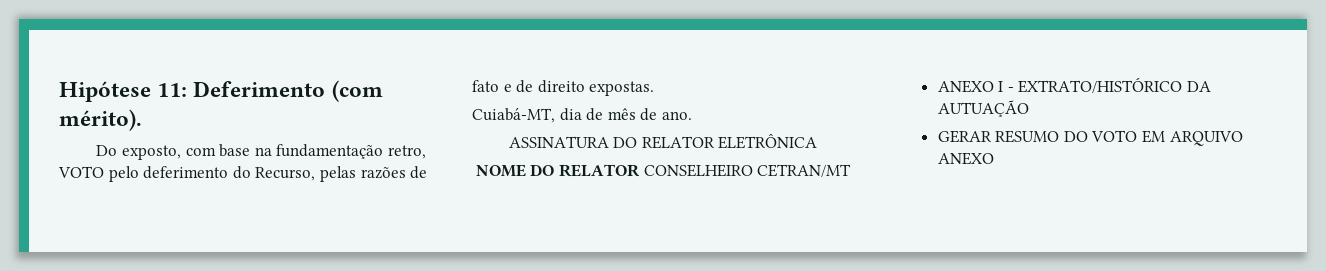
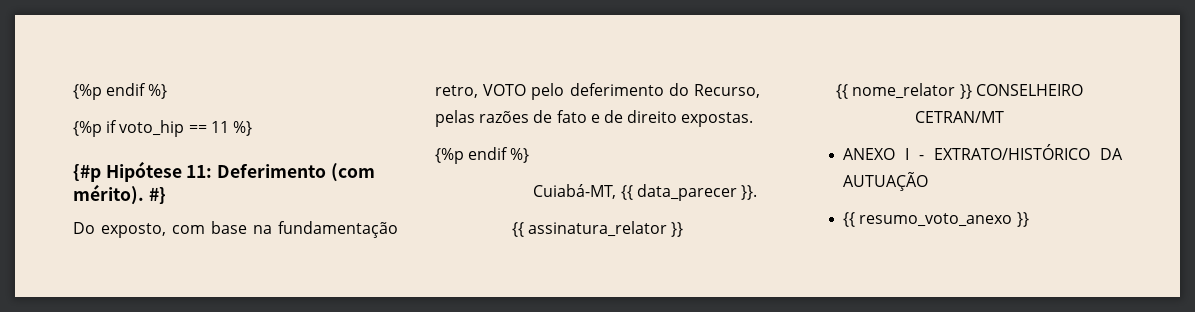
(59, 91) none -> [73,83,168,100] [73,120,252,137] [73,164,101,182] {%p endif %} // {%p if voto_hip == 11 %} // {#p
(142, 120) none -> [148,187,166,204] #}
[472,108,692,123] [508,133,818,149] [475,164,640,177] Cuiabá-MT, dia de mês de ano. // ASSINATURA DO RELATOR ELETRÔNICA // NOME DO RELATOR -> [435,147,530,164] [532,184,758,201] [511,221,684,237] [836,83,972,99] {%p endif %} // Cuiabá-MT, {{ data_parecer }}. // {{ assinatura_relator }} // {{ nome_relator }}
[937,130,1243,146] [937,152,994,165] GERAR RESUMO DO VOTO EM ARQUIVO ANEXO -> [843,212,1029,227] {{ resumo_voto_anexo }}

